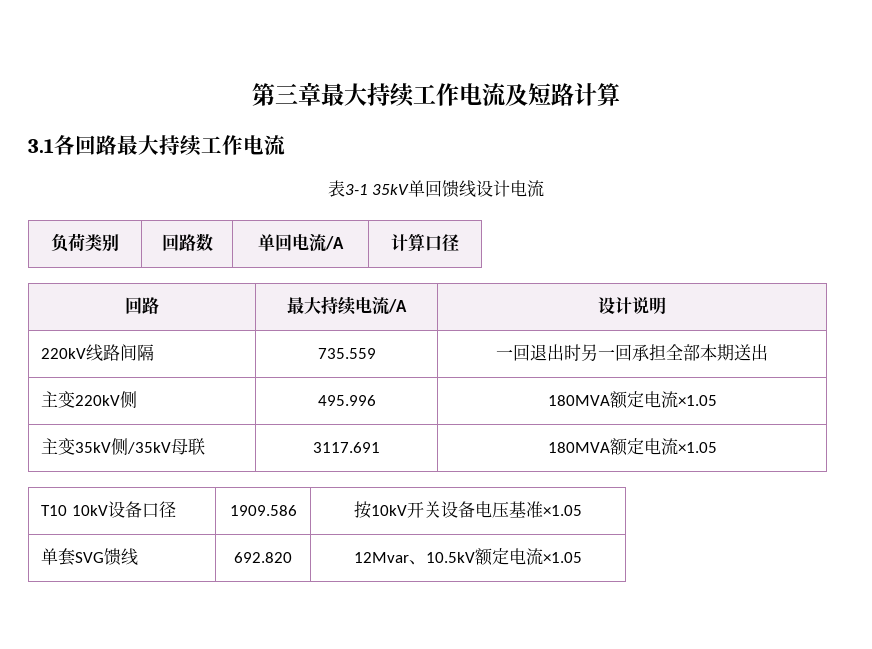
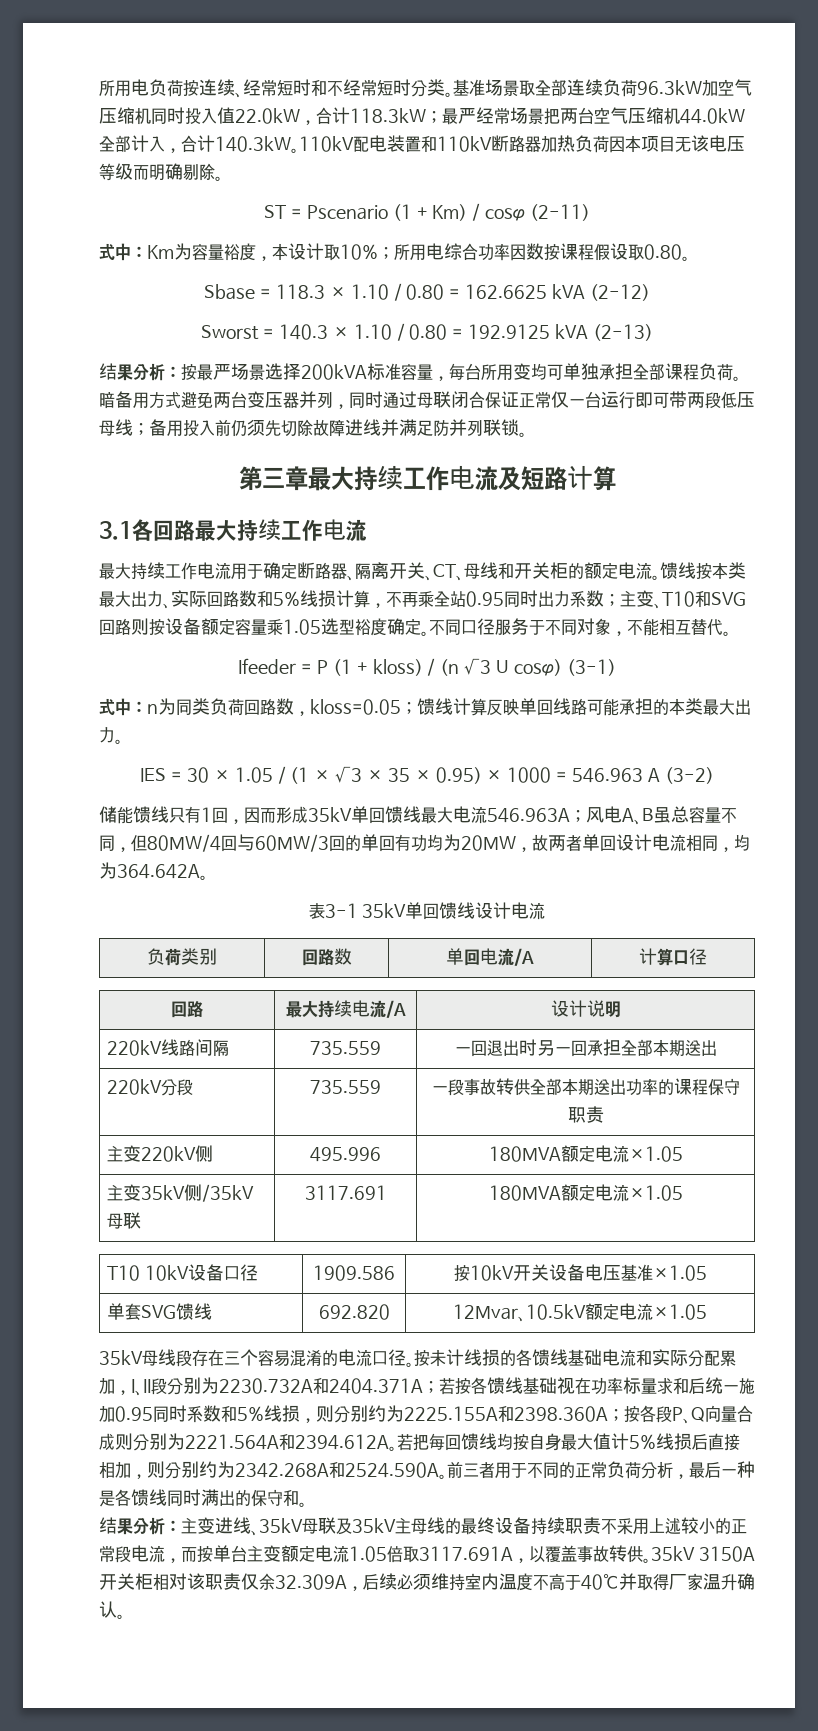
(252, 94) none -> [99,79,752,98] [99,107,745,125] [99,135,745,153] [99,163,223,181] [264,203,590,221] [99,243,690,261] [204,283,650,301] [201,323,653,341] [99,363,741,381] [99,391,755,409] [99,419,527,437] 所用电负荷按连续、经常短时和不经常短时分类。基准场景取全部连续负荷96.3kW加空气压缩机同时投入值22.0kW，合计118.3kW；最严经常场景把两台空气压缩机44.0kW全部计入，合计140.3kW。110kV配电装置和110kV断路器加热负荷因本项目无该电压等级而明确剔除。 // ST = Pscenario (1 + Km) / cosφ (2-11) // 式中：Km为容量裕度，本设计取10%；所用电综合功率因数按课程假设取0.80。 // Sbase = 118.3 × 1.10 / 0.80 = 162.6625 kVA (2-12) // Sworst = 140.3 × 1.10 / 0.80 = 192.9125 kVA (2-13) // 结果分析：按最严场景选择200kVA标准容量，每台所用变均可单独承担全部课程负荷。暗备用方式避免两台变压器并列，同时通过母联闭合保证正常仅一台运行即可带两段低压母线；备用投入前仍须先切除故障进线并满足防并列联锁。 //
(285, 145) none -> [99,562,746,581] [99,590,746,609] [99,618,731,636] [238,658,616,676] [99,698,751,716] [99,727,123,744] [140,766,714,784] [99,806,737,825] [99,834,750,852] [99,862,208,880] // 最大持续工作电流用于确定断路器、隔离开关、CT、母线和开关柜的额定电流。馈线按本类最大出力、实际回路数和5%线损计算，不再乘全站0.95同时出力系数；主变、T10和SVG回路则按设备额定容量乘1.05选型裕度确定。不同口径服务于不同对象，不能相互替代。 // Ifeeder = P (1 + kloss) / (n √3 U cosφ) (3-1) // 式中：n为同类负荷回路数，kloss=0.05；馈线计算反映单回线路可能承担的本类最大出力。 // IES = 30 × 1.05 / (1 × √3 × 35 × 0.95) × 1000 = 546.963 A (3-2) // 储能馈线只有1回，因而形成35kV单回馈线最大电流546.963A；风电A、B虽总容量不同，但80MW/4回与60MW/3回的单回有功均为20MW，故两者单回设计电流相同，均为364.642A。
(768, 352) none -> [106,1079,193,1096] [310,1080,381,1094] [431,1078,740,1096] [567,1106,604,1123] // 220kV分段 | 735.559 | 一段事故转供全部本期送出功率的课程保守职责
(582, 557) none -> [99,1349,736,1367] [99,1377,755,1396] [99,1405,753,1424] [99,1433,740,1451] [99,1461,755,1479] [99,1489,307,1507] [99,1517,747,1536] [99,1545,755,1563] [99,1573,755,1591] [99,1601,125,1619] // 35kV母线段存在三个容易混淆的电流口径。按未计线损的各馈线基础电流和实际分配累加，I、II段分别为2230.732A和2404.371A；若按各馈线基础视在功率标量求和后统一施加0.95同时系数和5%线损，则分别约为2225.155A和2398.360A；按各段P、Q向量合成则分别为2221.564A和2394.612A。若把每回馈线均按自身最大值计5%线损后直接相加，则分别约为2342.268A和2524.590A。前三者用于不同的正常负荷分析，最后一种是各馈线同时满出的保守和。 // 结果分析：主变进线、35kV母联及35kV主母线的最终设备持续职责不采用上述较小的正常段电流，而按单台主变额定电流1.05倍取3117.691A，以覆盖事故转供。35kV 3150A开关柜相对该职责仅余32.309A，后续必须维持室内温度不高于40℃并取得厂家温升确认。

